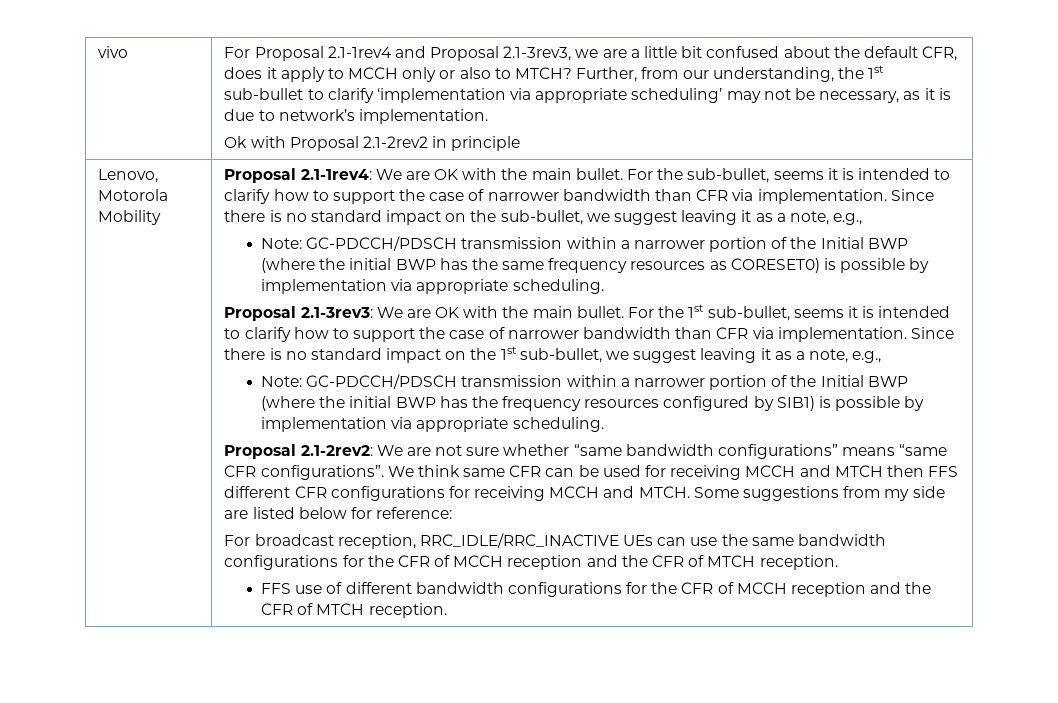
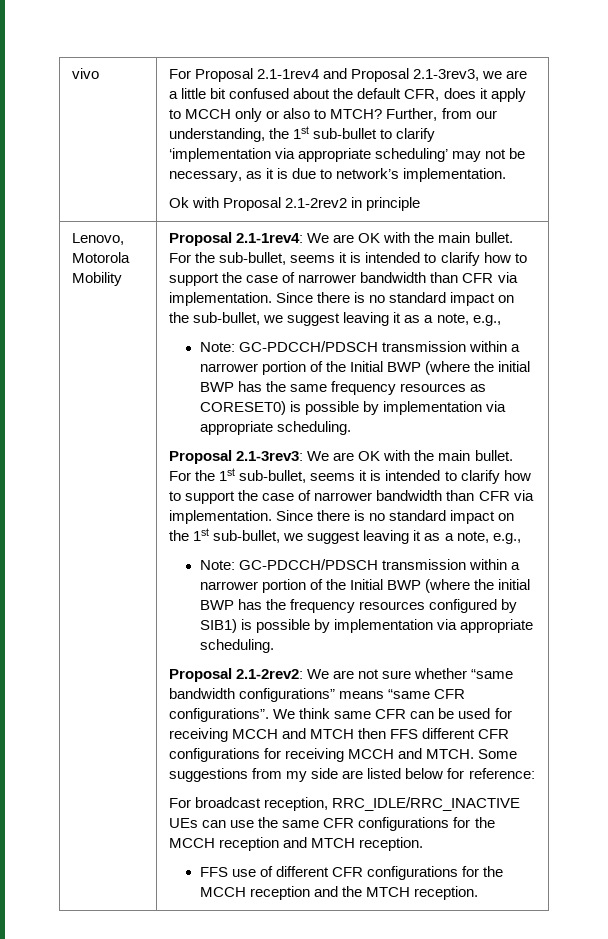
[797,534,886,546] [224,555,705,570] bandwidth configurations for the CFR of MCCH reception and the CFR of -> [323,817,495,831] [169,837,308,851] CFR configurations for the MCCH reception and
[415,582,932,597] [260,603,314,615] bandwidth configurations for the CFR of MCCH reception and the CFR of -> [331,866,504,880] [199,886,362,900] CFR configurations for the MCCH reception and the

